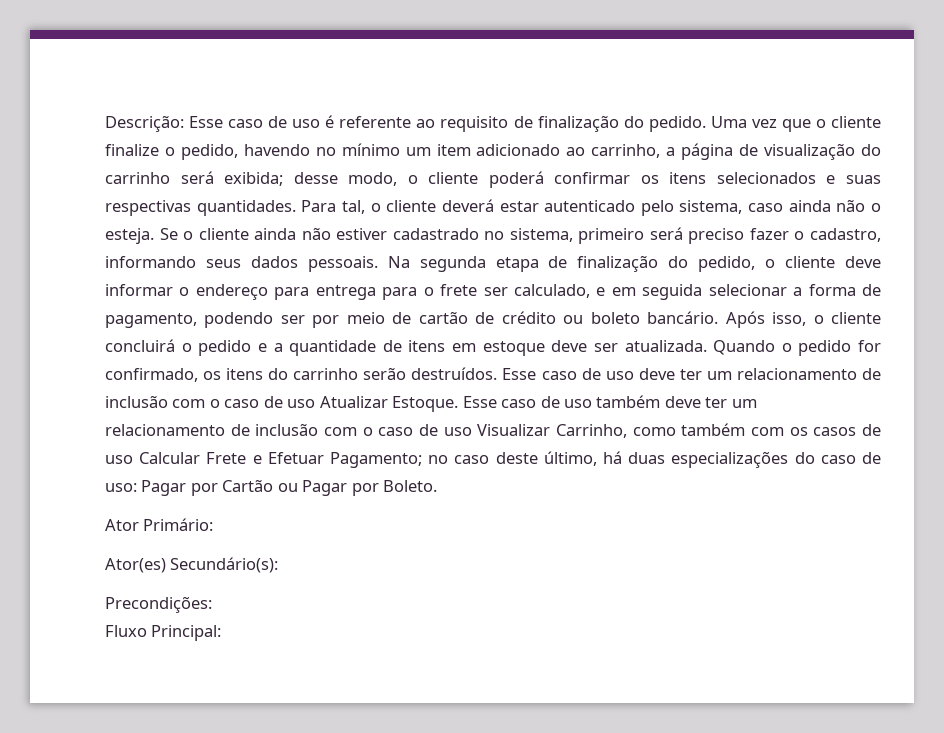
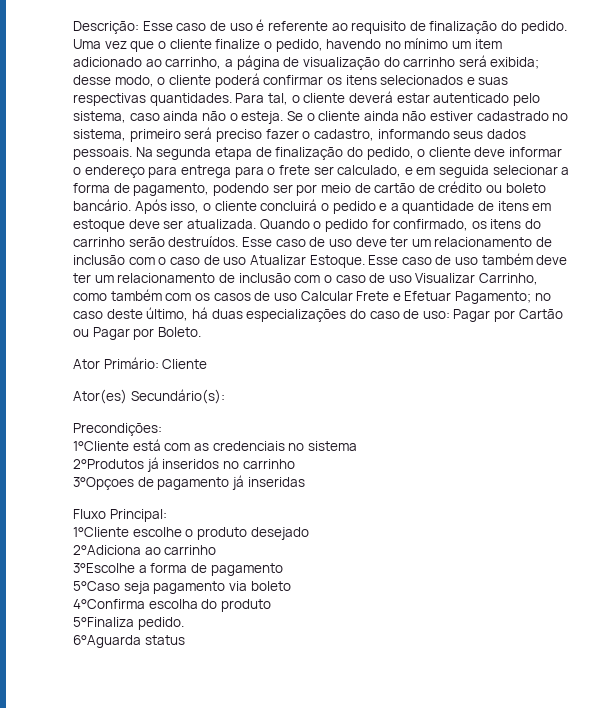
(214, 524) none -> [162,359,208,369] Cliente
[105,625,222,641] Fluxo Principal: -> [73,439,357,451] [73,457,295,472] [73,475,305,490] [73,509,167,522] [73,527,309,540] [73,545,217,555] [73,563,283,576] [73,581,291,594] [73,599,271,612] [73,617,184,630] [73,635,185,648] 1°Cliente está com as credenciais no sistema // 2°Produtos já inseridos no carrinho // 3°Opçoes de pagamento já inseridas // Fluxo Principal: // 1°Cliente escolhe o produto desejado // 2°Adiciona ao carrinho // 3°Escolhe a forma de pagamento // 5°Caso seja pagamento via boleto // 4°Confirma escolha do produto // 5°Finaliza pedido. // 6°Aguarda status

